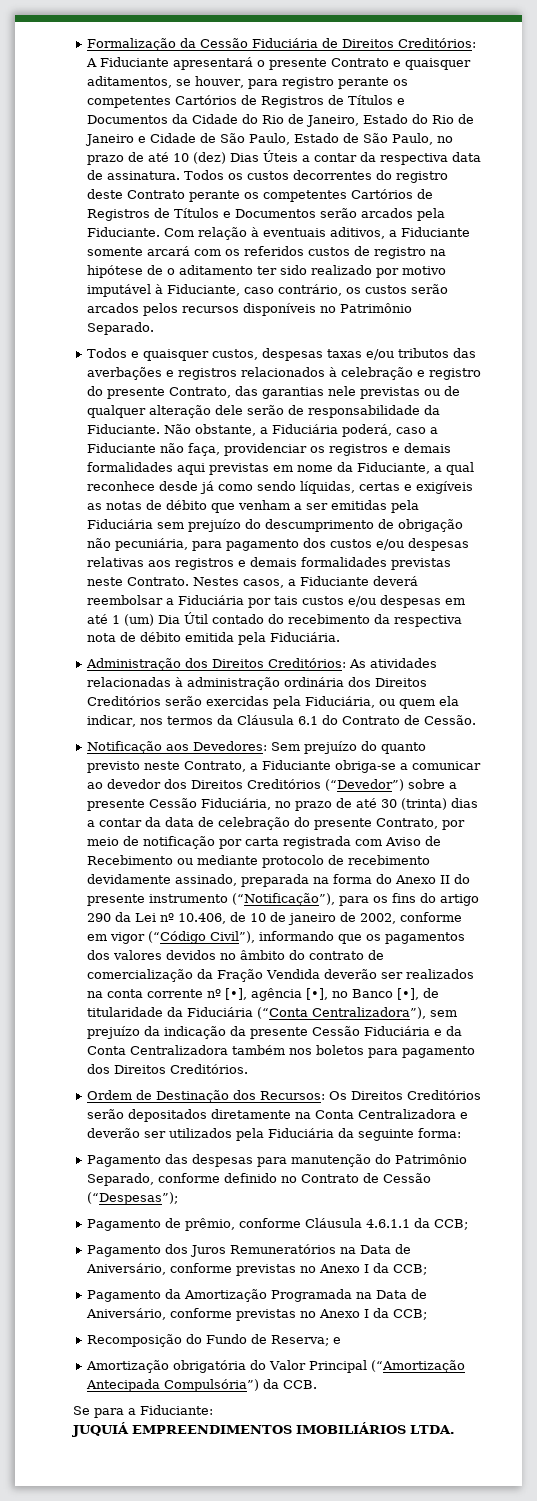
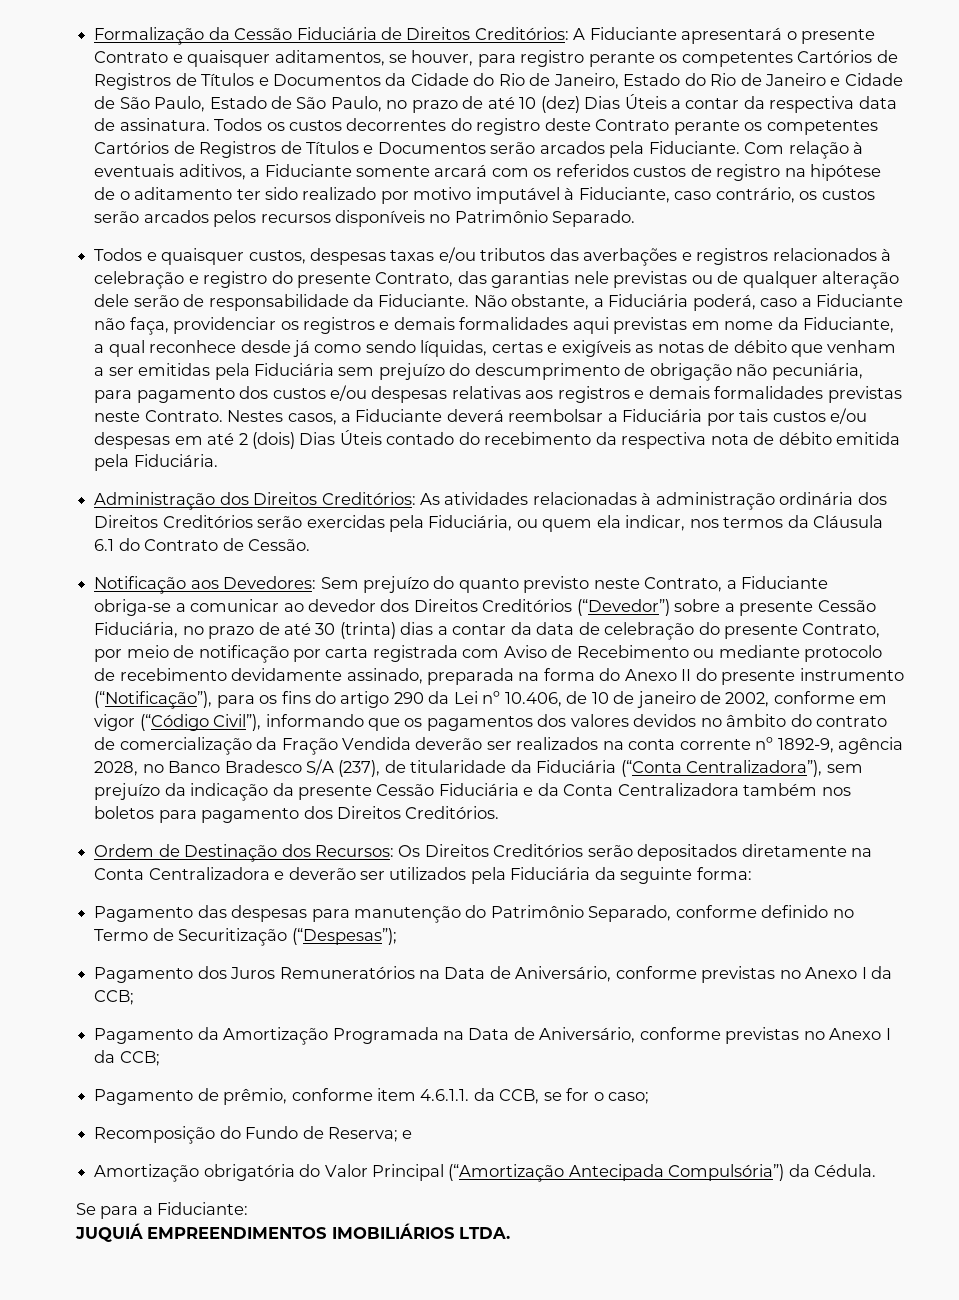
[111,612,208,626] 1 (um) Dia Útil -> [238,430,382,449] 2 (dois) Dias Úteis
[224,988,419,1001] [•], agência [•], no Banco [•], -> [777,737,904,754] [94,759,381,777] 1892-9, agência 2028, no Banco Bradesco S/A (237),
[300,1173,431,1183] [86,1192,178,1205] [86,1218,468,1231] Contrato de Cessão (“Despesas”); // Pagamento de prêmio, conforme Cláusula 4.6.1.1 da CCB; -> [94,928,397,946] Termo de Securitização (“Despesas”);
(427, 1314) none -> [94,1088,650,1105] // Pagamento de prêmio, conforme item 4.6.1.1. da CCB, se for o caso;
[282,1380,317,1389] CCB. -> [814,1164,877,1177] Cédula.

